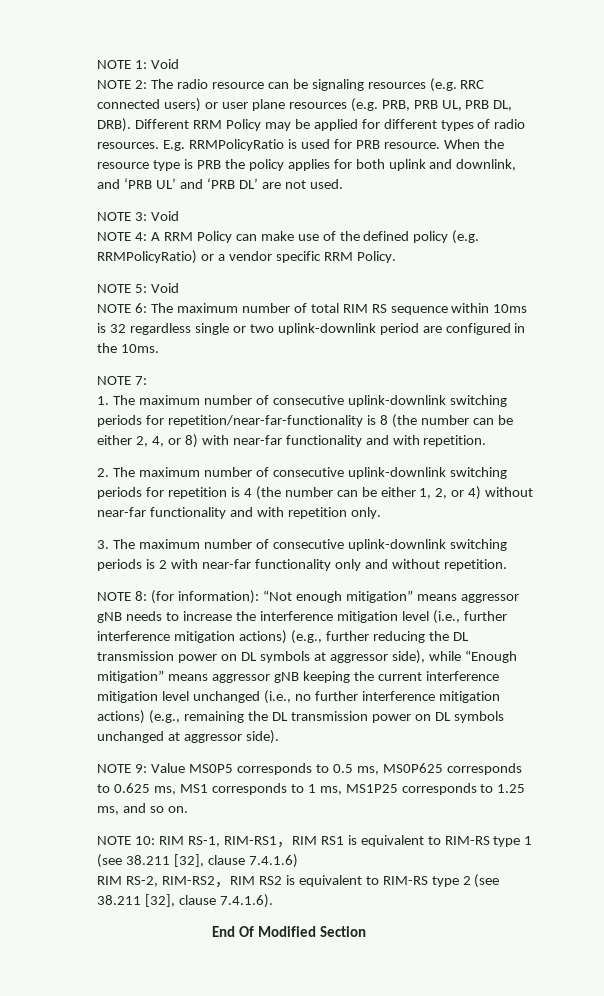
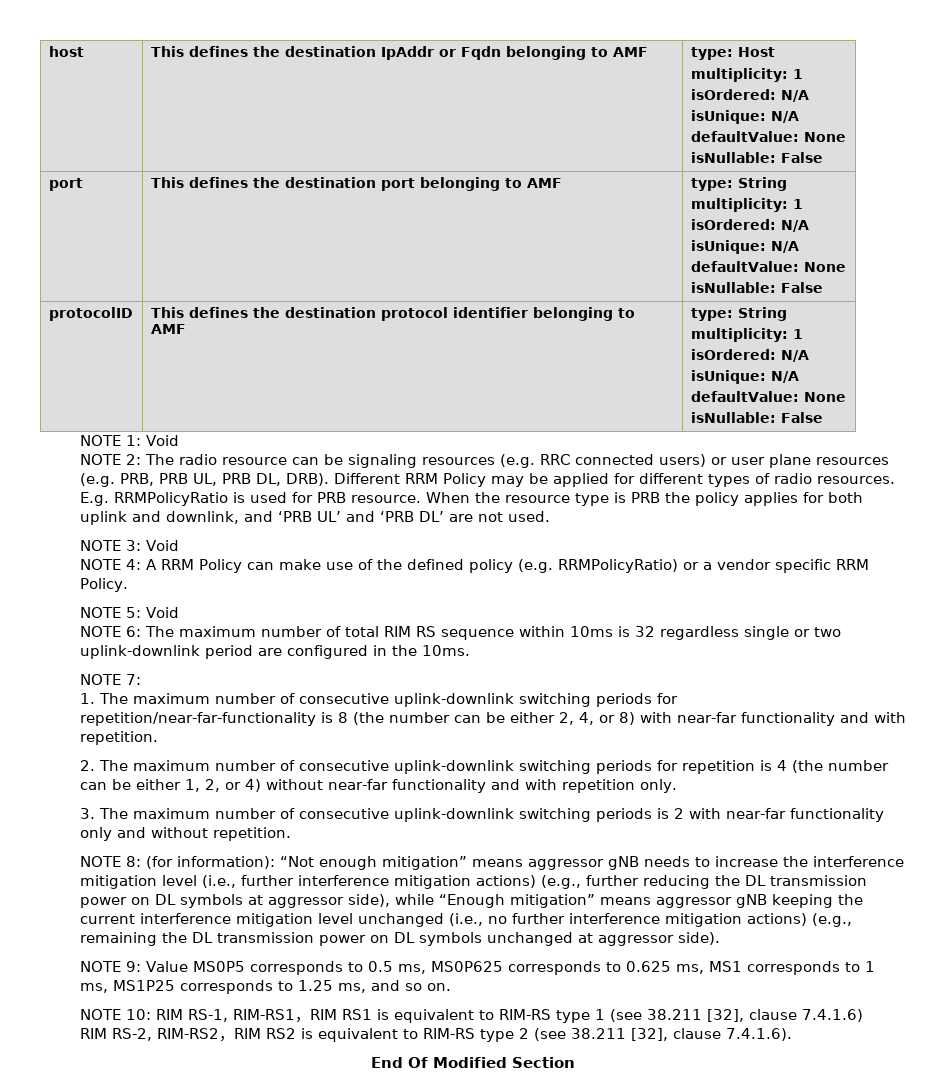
(97, 64) none -> [48,46,84,57] [150,46,648,60] [690,47,775,60] [690,68,803,82] [690,89,809,102] [690,110,799,124] [690,131,846,142] [690,152,823,163] [48,178,83,191] [150,177,562,191] [690,177,787,191] [690,198,803,212] [690,219,809,232] [690,240,799,254] [690,261,846,272] [690,282,823,293] [48,307,133,321] [150,307,635,321] [150,324,186,334] [690,307,787,321] [690,328,803,342] [690,349,809,362] [690,370,799,384] [690,391,846,402] [690,412,823,423] host | This defines the destination IpAddr or Fqdn belonging to AMF | type: Host // multiplicity: 1 // isOrdered: N/A // isUnique: N/A // defaultValue: None // isNullable: False // port | This defines the destination port belonging to AMF | type: String // multiplicity: 1 // isOrdered: N/A // isUnique: N/A // defaultValue: None // isNullable: False // protocolID | This defines the destination protocol identifier belonging to AMF | type: String // multiplicity: 1 // isOrdered: N/A // isUnique: N/A // defaultValue: None // isNullable: False //

